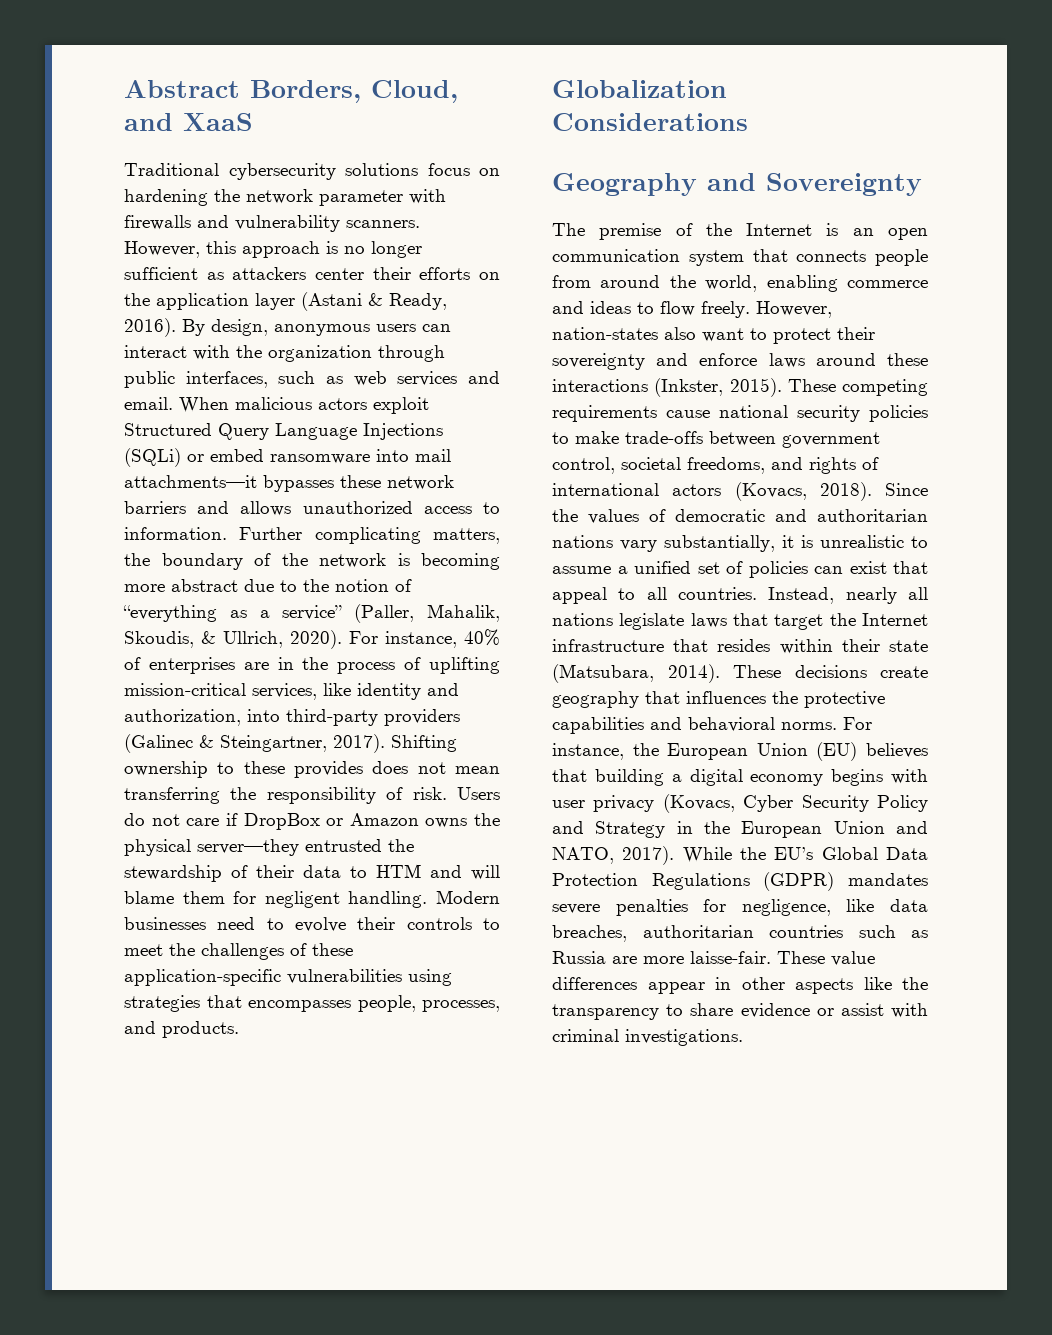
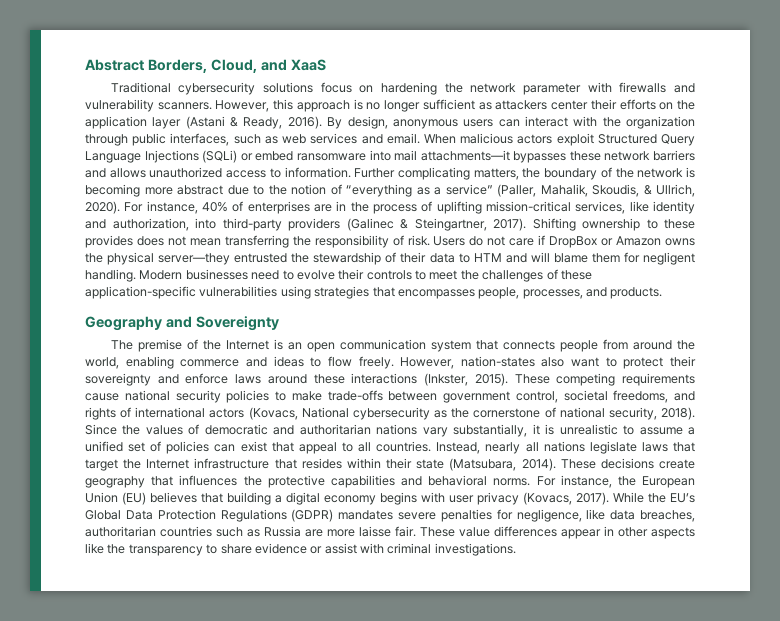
[552,80,727,98] [552,113,748,131] // Globalization Considerations -> (663, 293) none
(807, 491) none -> [301,407,657,420] National cybersecurity as the cornerstone of national security,
[743,795,928,812] [552,821,928,838] [552,847,614,864] Cyber Security Policy and Strategy in the European Union and NATO, -> (572, 498) none
[690,951,771,964] laisse-fair. -> [359,526,416,537] laisse fair.

